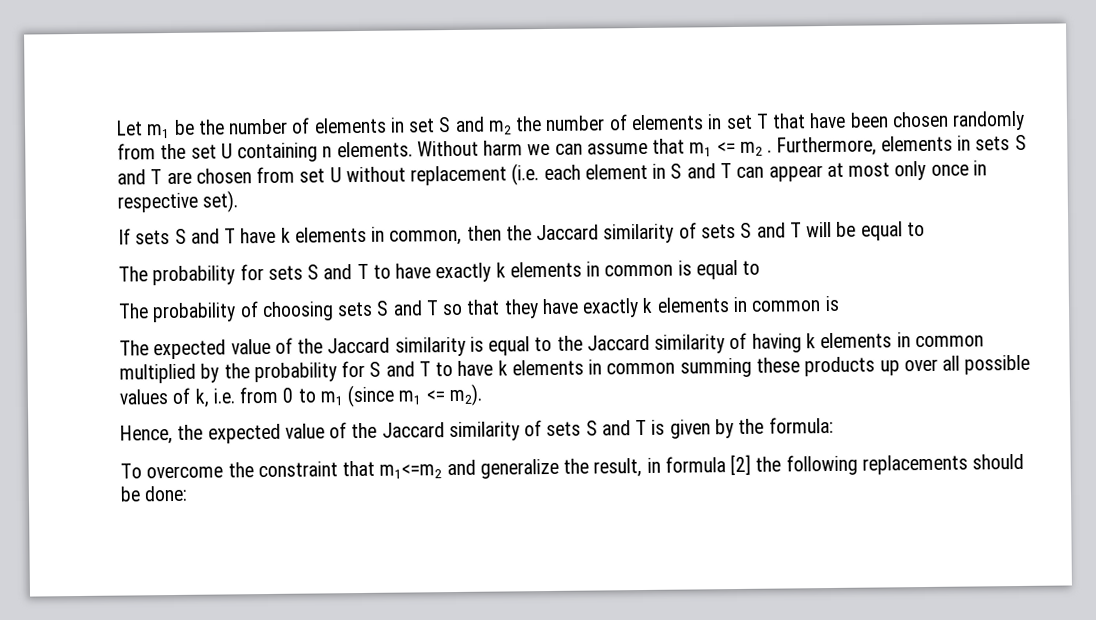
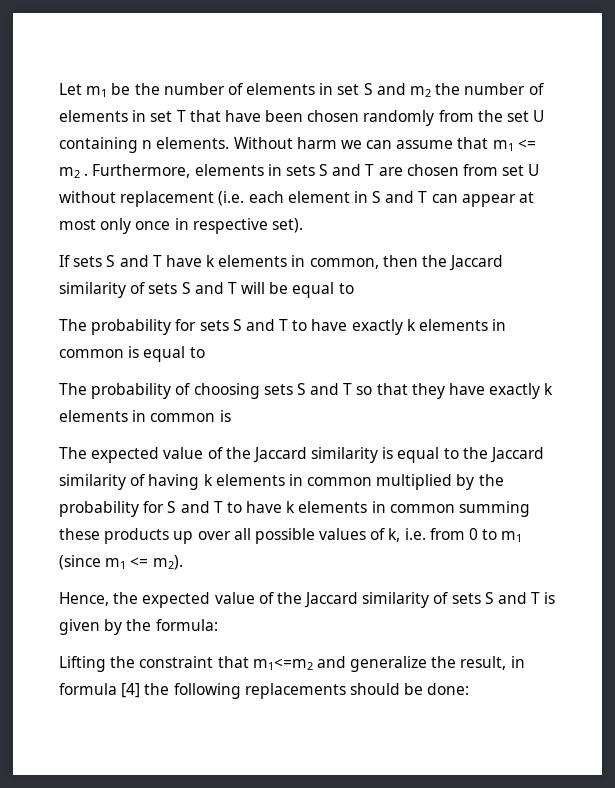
[120,463,224,479] To overcome -> [59,656,106,672] Lifting
[730,454,752,476] [2] -> [121,683,141,698] [4]

